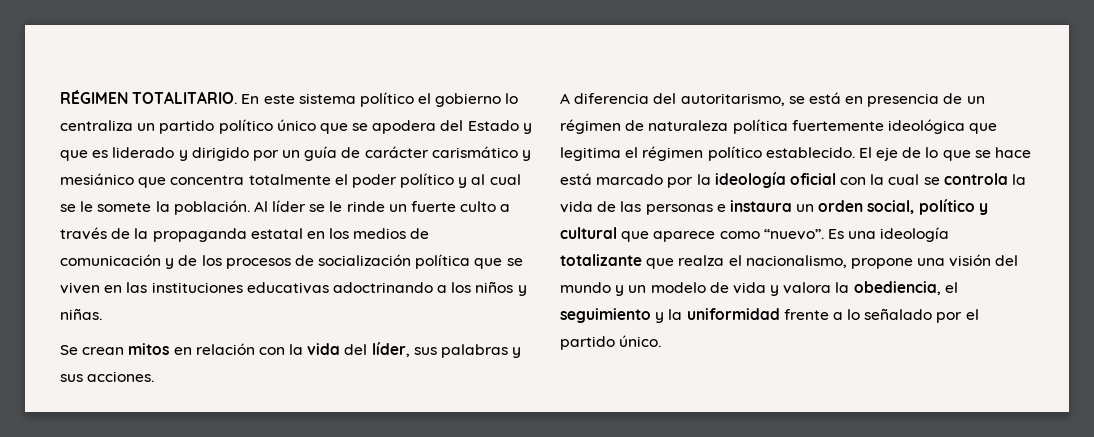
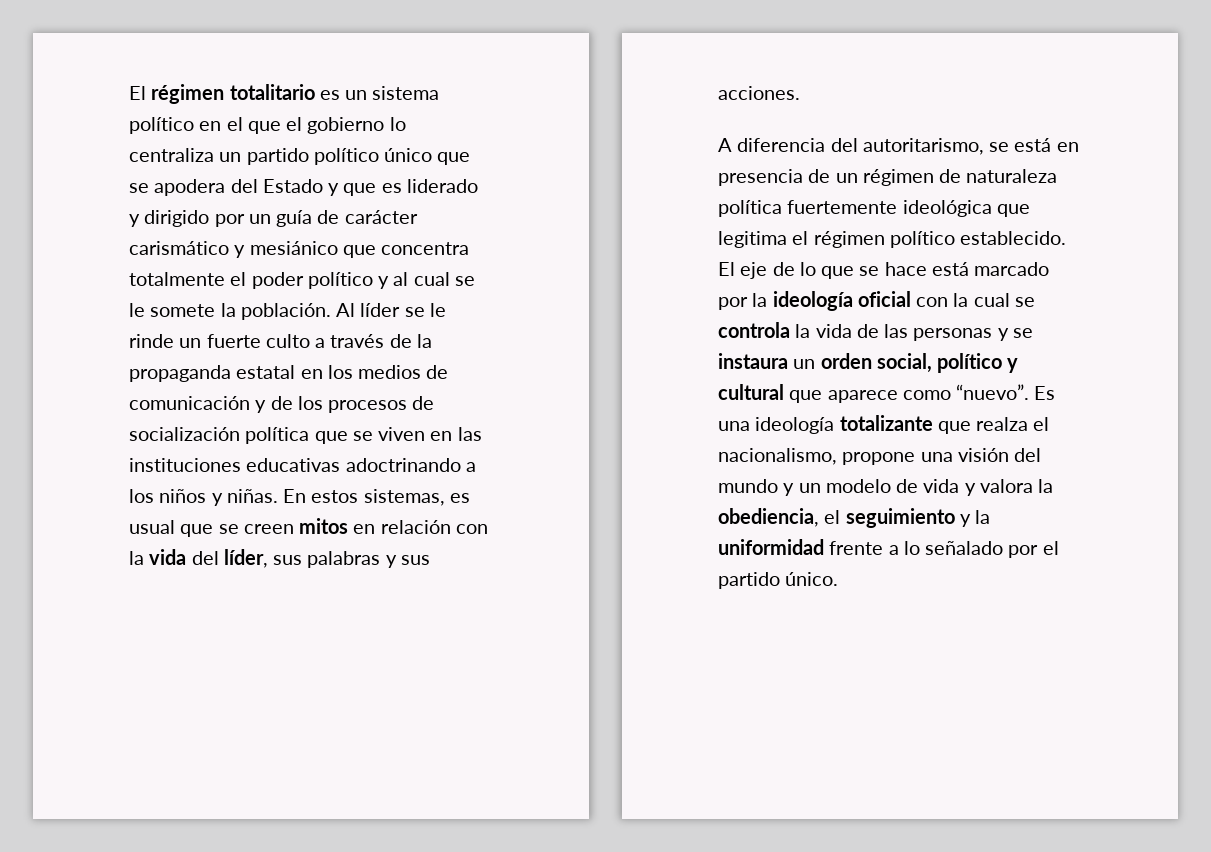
[60,90,414,107] RÉGIMEN TOTALITARIO. En este sistema político -> [129,84,440,104] [129,117,281,134] El régimen totalitario es un sistema político en el que
[60,345,125,355] // Se crean -> [283,489,470,506] [129,520,294,537] En estos sistemas, es usual que se creen
[716,204,726,212] e -> [997,328,1033,341] y se

